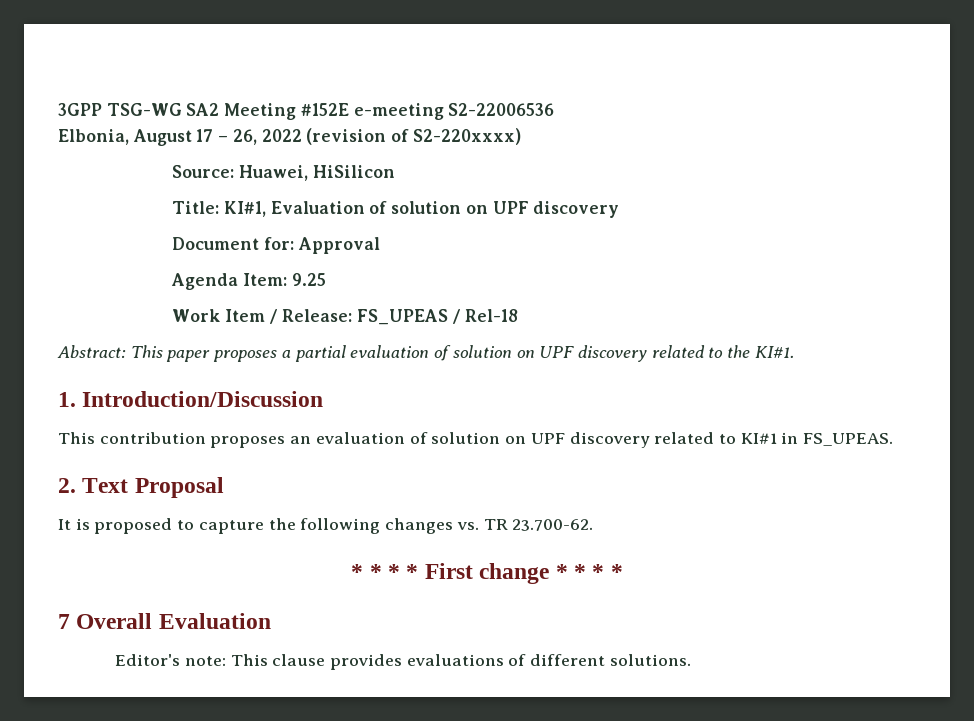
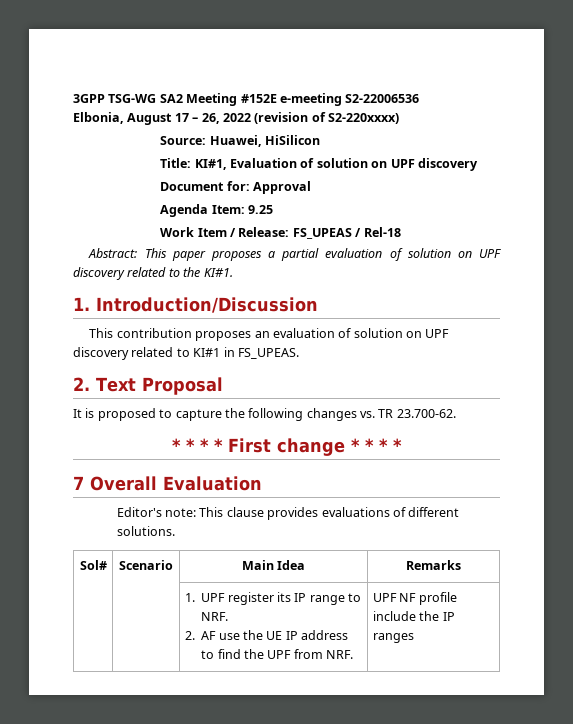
(691, 660) none -> [79,560,107,570] [119,560,173,570] [241,560,306,570] [406,560,461,570] [184,592,362,605] [201,612,229,621] [184,630,349,640] [201,649,354,659] [372,592,457,605] [372,611,455,621] [372,633,414,643] // Sol# | Scenario | Main Idea | Remarks // | | 1. UPF register its IP range to NRF. // 2. AF use the UE IP address to find the UPF from NRF. | UPF NF profile include the IP ranges

